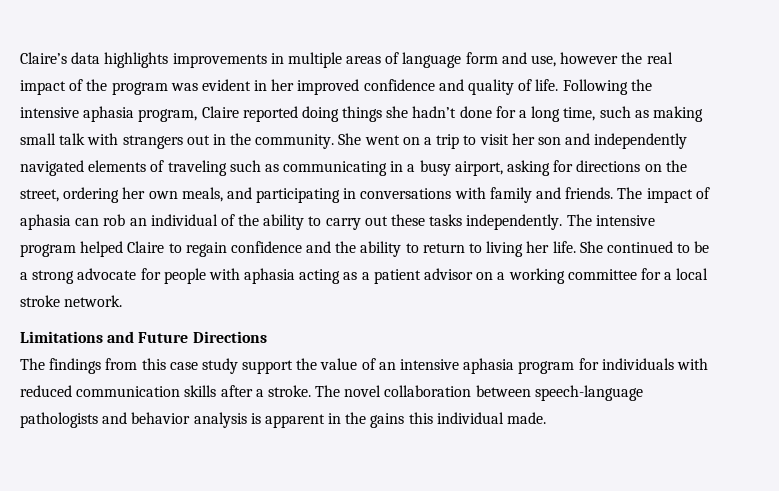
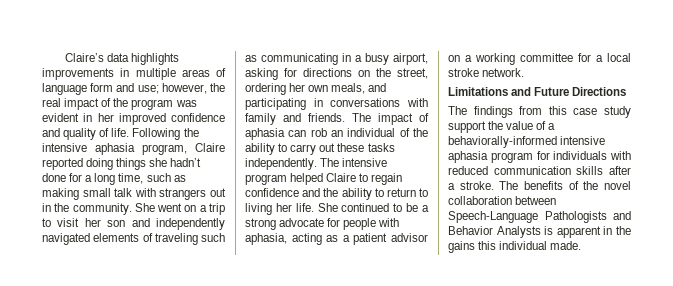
[531,52,619,67] use, however -> [137,83,207,94] use; however,
[244,268,296,284] aphasia -> [245,233,287,245] aphasia,
[378,362,396,370] an -> [548,123,556,130] [448,136,557,148] a behaviorally-informed
[344,385,643,401] [20,412,247,428] novel collaboration between speech-language pathologists and behavior analysis -> [524,181,631,190] [448,196,557,205] [448,211,631,223] [448,226,541,238] benefits of the novel collaboration between Speech-Language Pathologists and Behavior Analysts

